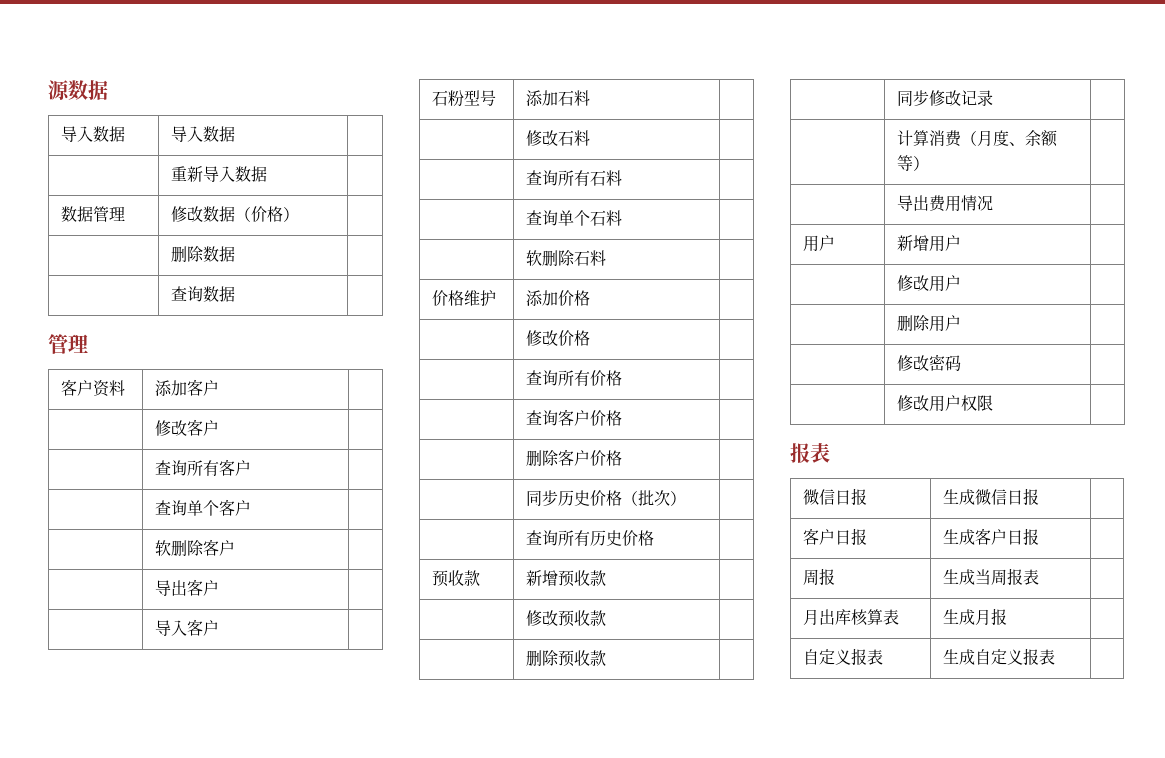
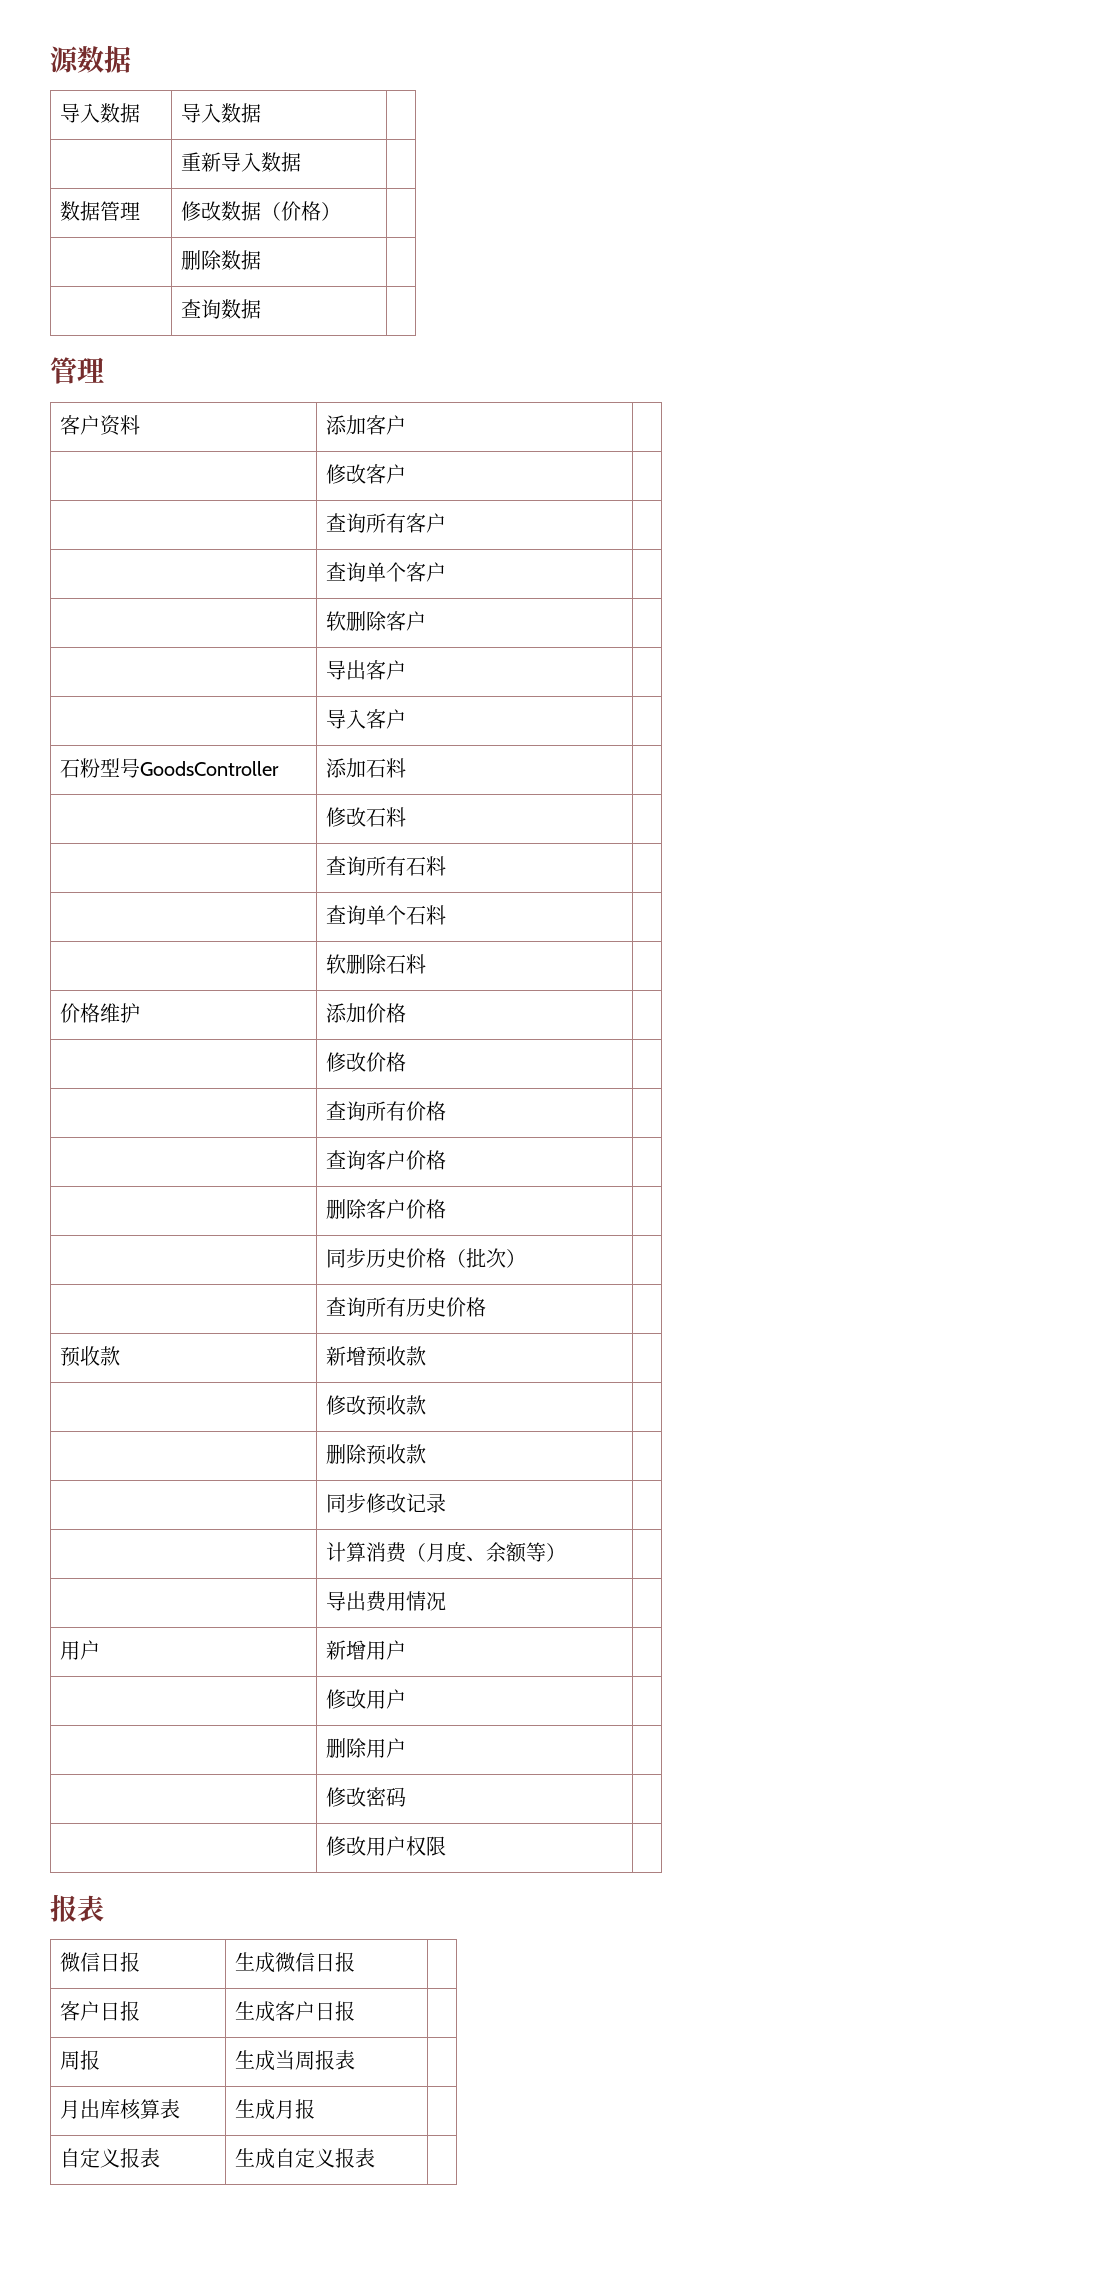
(496, 98) none -> [139,761,279,776] GoodsController

